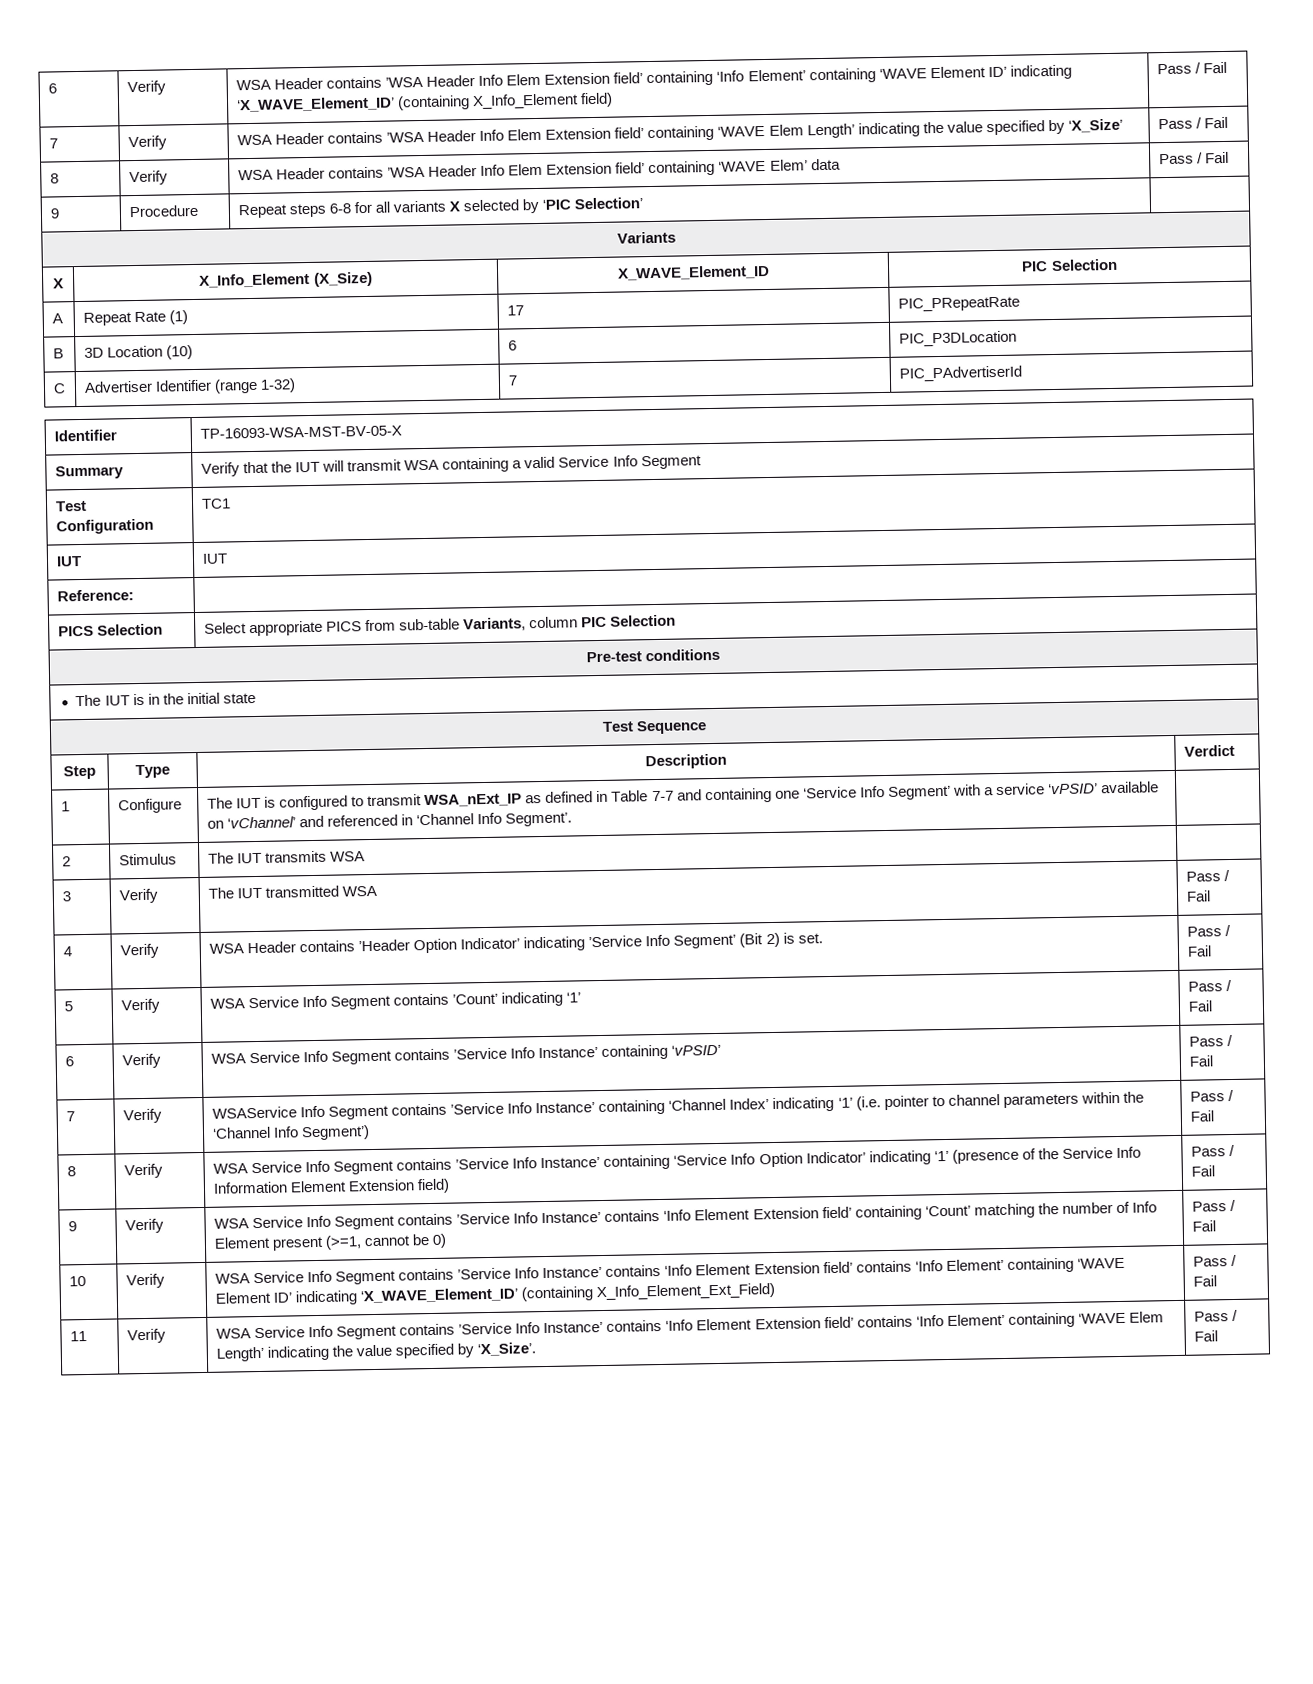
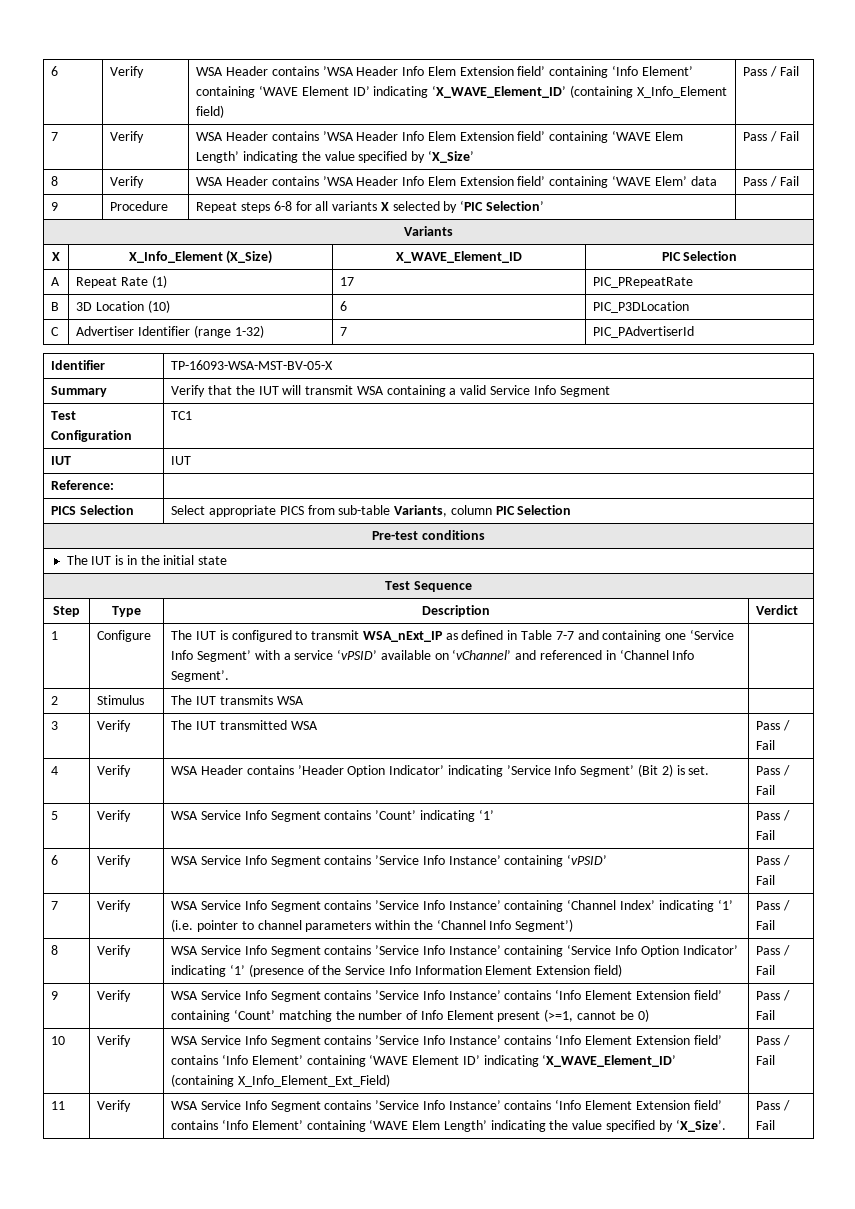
[211,1106,297,1119] WSAService -> [171,900,241,910] WSA Service

